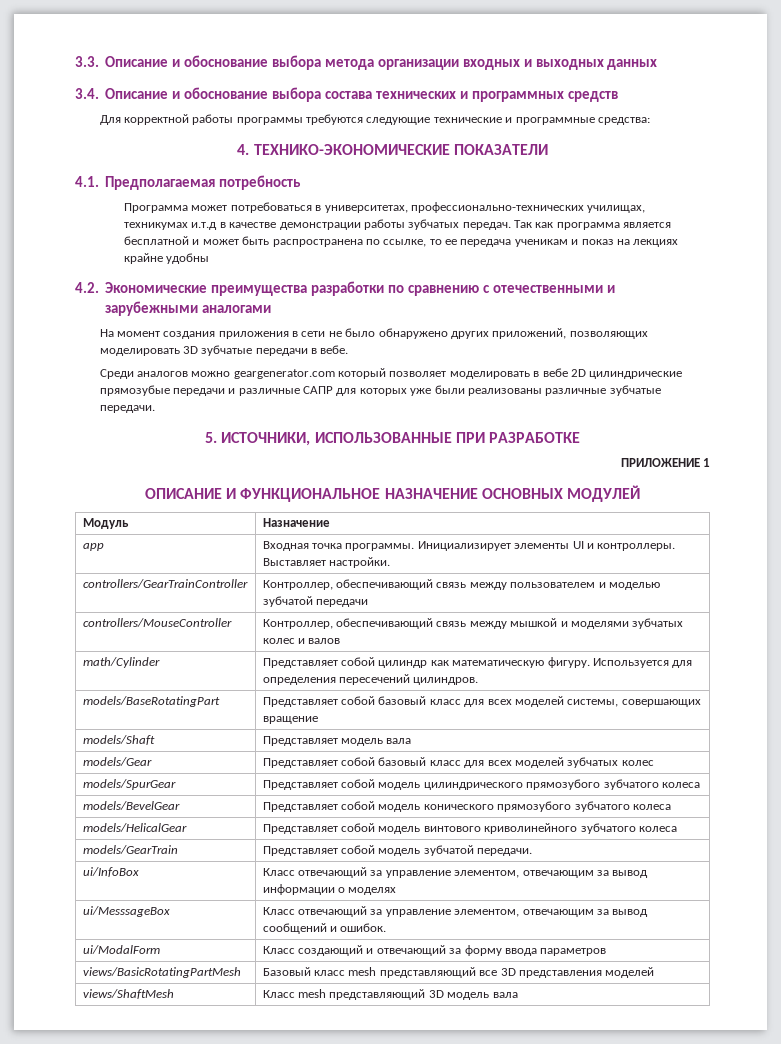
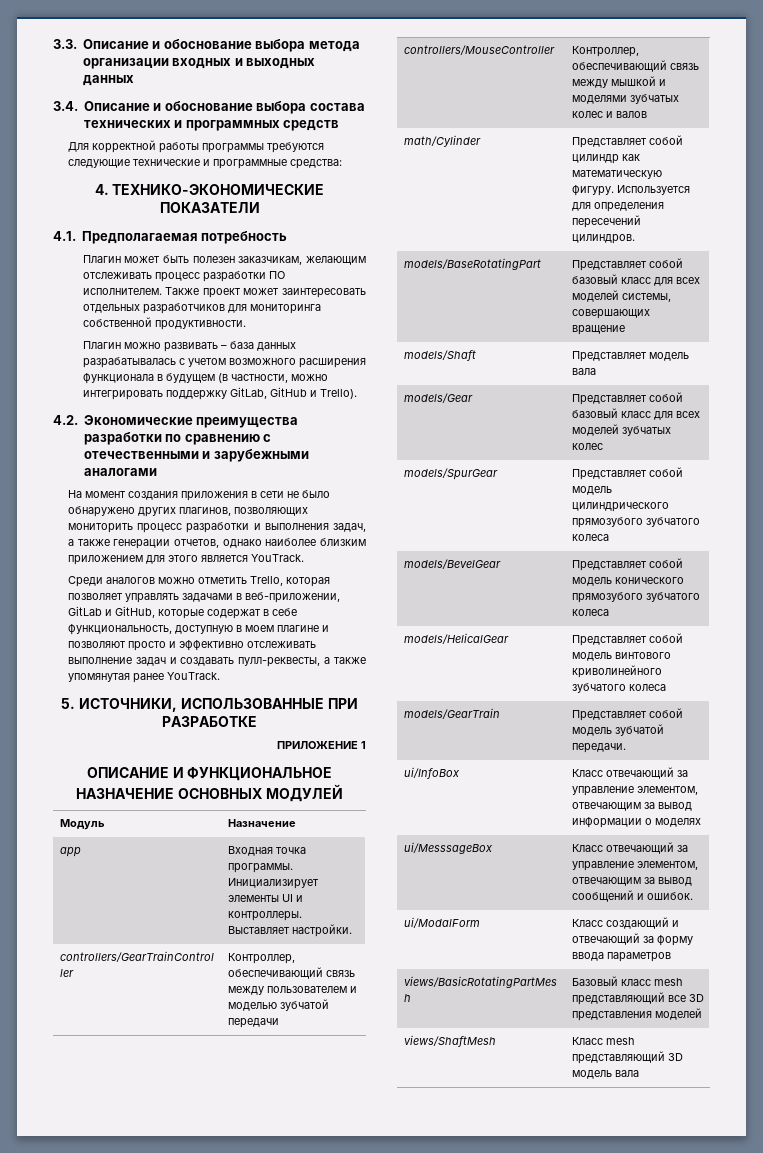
[124,202,646,213] [124,219,672,230] [124,236,679,247] [124,253,210,264] Программа может потребоваться в университетах, профессионально-технических училищах, техникумах и.т.д в качестве демонстрации работы зубчатых передач. Так как программа является бесплатной и может быть распространена по ссылке, то ее передача ученикам и показ на лекциях крайне удобны -> [82,255,367,265] [82,271,285,282] [82,287,366,298] [82,303,321,314] [82,317,246,330] [82,341,296,352] [82,357,366,368] [82,373,328,384] [82,387,357,400] Плагин может быть полезен заказчикам, желающим отслеживать процесс разработки ПО исполнителем. Также проект может заинтересовать отдельных разработчиков для мониторинга собственной продуктивности. // Плагин можно развивать – база данных разрабатывалась с учетом возможного расширения функционала в будущем (в частности, можно интегрировать поддержку GitLab, GitHub и Trello).
[492,328,648,339] [99,345,349,356] [99,368,683,379] [99,385,661,396] [99,405,155,413] приложений, позволяющих моделировать 3D зубчатые передачи в вебе. // Среди аналогов можно geargenerator.com который позволяет моделировать в вебе 2D цилиндрические прямозубые передачи и различные САПР для которых уже были реализованы различные зубчатые передачи. -> [178,507,308,516] [67,522,367,533] [67,538,367,549] [67,554,304,565] [67,576,330,587] [67,592,340,603] [67,606,297,619] [67,624,329,635] [67,640,316,651] [67,657,366,667] [67,672,220,683] плагинов, позволяющих мониторить процесс разработки и выполнения задач, а также генерации отчетов, однако наиболее близким приложением для этого является YouTrack. // Среди аналогов можно отметить Trello, которая позволяет управлять задачами в веб-приложении, GitLab и GitHub, которые содержат в себе функциональность, доступную в моем плагине и позволяют просто и эффективно отслеживать выполнение задач и создавать пулл-реквесты, а также упомянутая ранее YouTrack.

